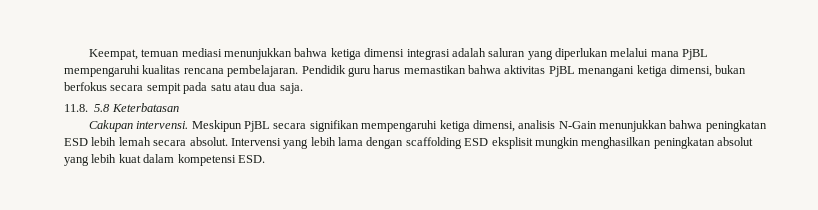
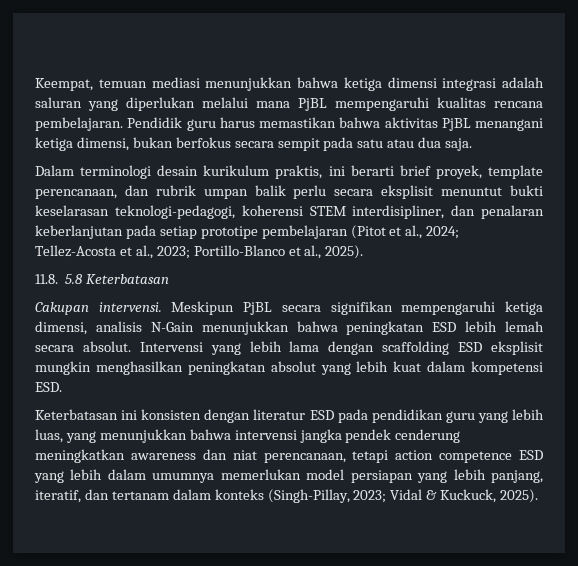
(303, 88) none -> [35,165,543,179] [35,185,544,199] [35,205,544,219] [35,225,460,239] [35,245,364,259] // Dalam terminologi desain kurikulum praktis, ini berarti brief proyek, template perencanaan, dan rubrik umpan balik perlu secara eksplisit menuntut bukti keselarasan teknologi-pedagogi, koherensi STEM interdisipliner, dan penalaran keberlanjutan pada setiap prototipe pembelajaran (Pitot et al., 2024; Tellez-Acosta et al., 2023; Portillo-Blanco et al., 2025).
(265, 159) none -> [35,409,545,423] [35,429,461,443] [35,449,543,463] [34,469,543,483] [35,489,539,503] // Keterbatasan ini konsisten dengan literatur ESD pada pendidikan guru yang lebih luas, yang menunjukkan bahwa intervensi jangka pendek cenderung meningkatkan awareness dan niat perencanaan, tetapi action competence ESD yang lebih dalam umumnya memerlukan model persiapan yang lebih panjang, iteratif, dan tertanam dalam konteks (Singh-Pillay, 2023; Vidal & Kuckuck, 2025).

